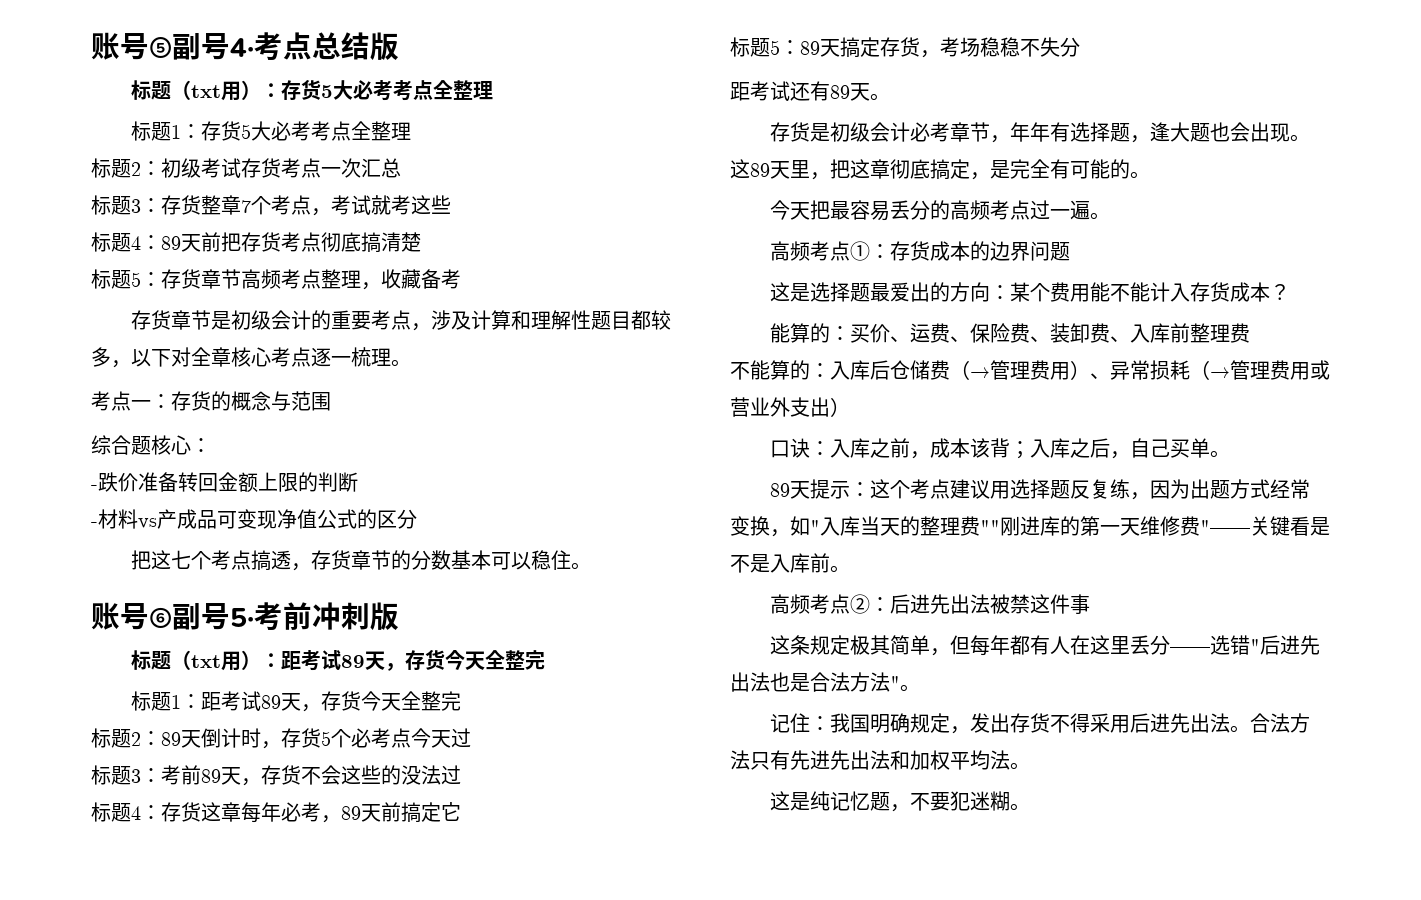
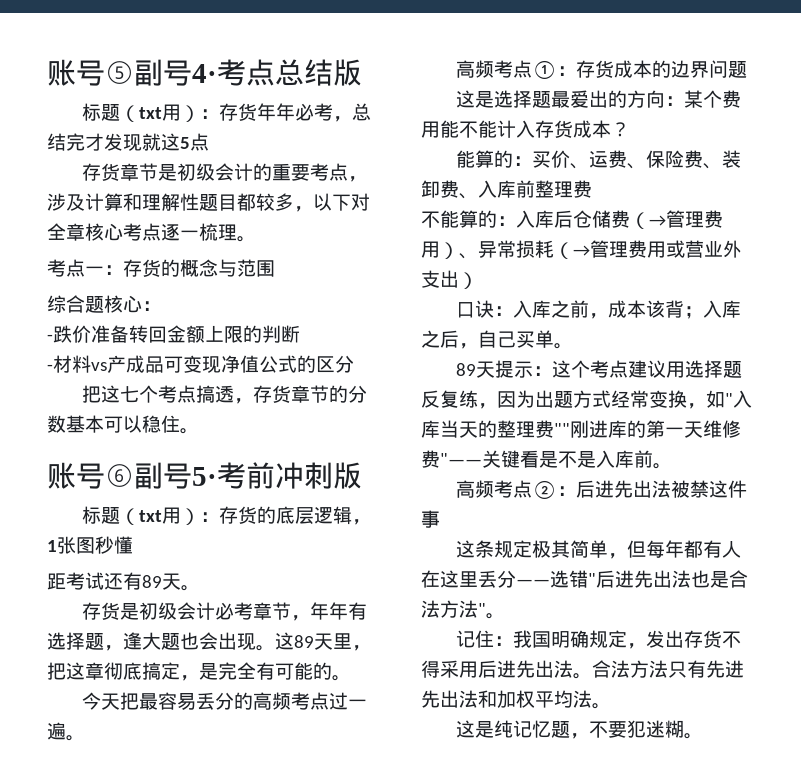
[321,80,494,101] [131,121,412,141] [91,158,401,178] [91,195,451,216] [91,232,421,252] [91,269,461,290] 5大必考考点全整理 // 标题1：存货5大必考考点全整理 // 标题2：初级考试存货考点一次汇总 // 标题3：存货整章7个考点，考试就考这些 // 标题4：89天前把存货考点彻底搞清楚 // 标题5：存货章节高频考点整理，收藏备考 -> [257,103,372,122] [47,133,209,151] 年年必考，总结完才发现就这5点
[281,649,546,671] [131,691,462,712] [91,728,471,749] [91,765,461,786] [91,802,461,823] [730,37,1080,58] 距考试89天，存货今天全整完 // 标题1：距考试89天，存货今天全整完 // 标题2：89天倒计时，存货5个必考点今天过 // 标题3：考前89天，存货不会这些的没法过 // 标题4：存货这章每年必考，89天前搞定它 // 标题5：89天搞定存货，考场稳稳不失分 -> [219,506,372,525] [47,536,133,554] 存货的底层逻辑，1张图秒懂

